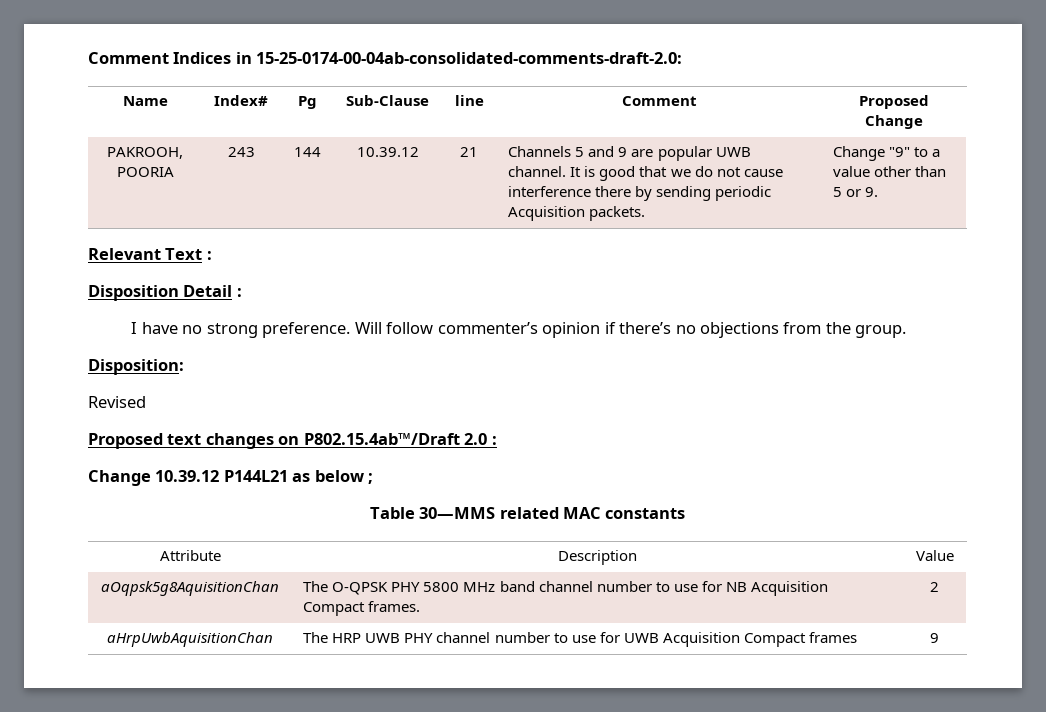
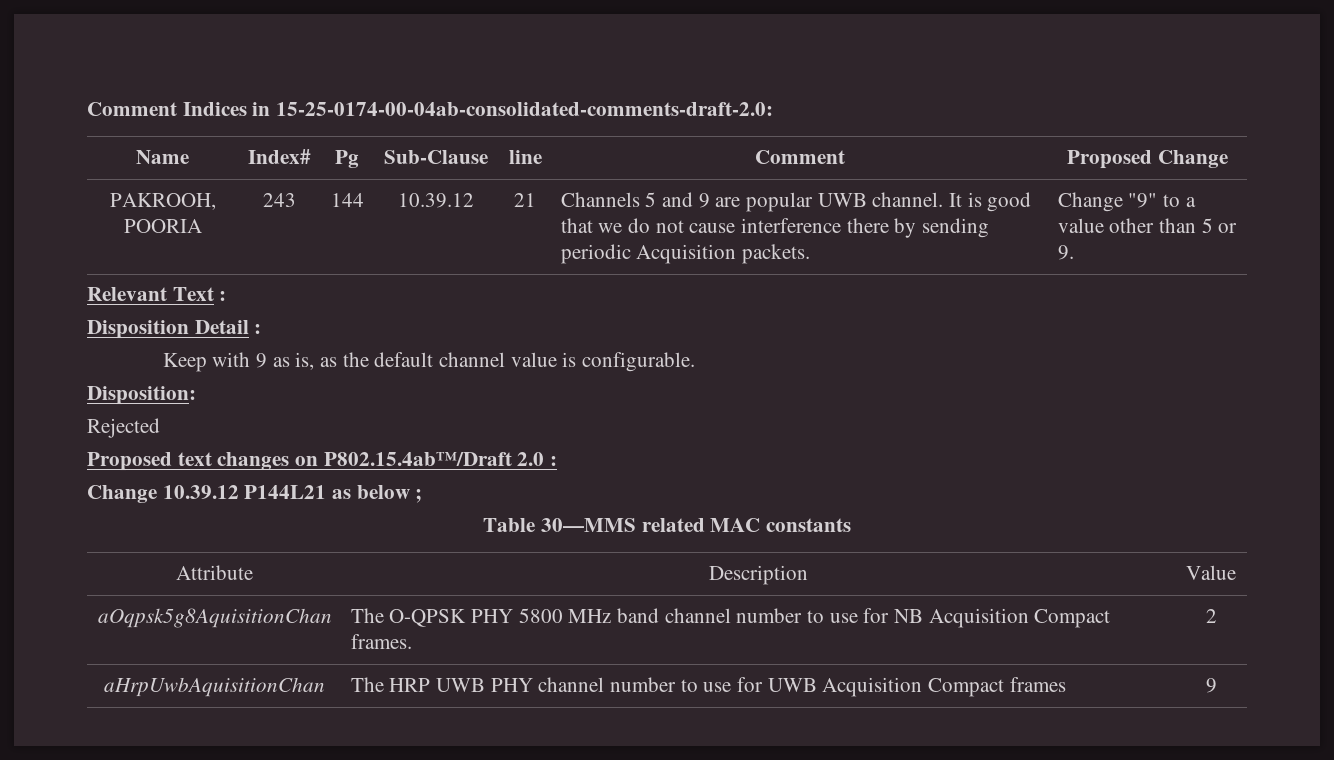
[131,322,907,338] I have no strong preference. Will follow commenter’s opinion if there’s no objections from the group. -> [162,352,695,372] Keep with 9 as is, as the default channel value is configurable.
[88,396,146,408] Revised -> [87,418,160,438] Rejected

